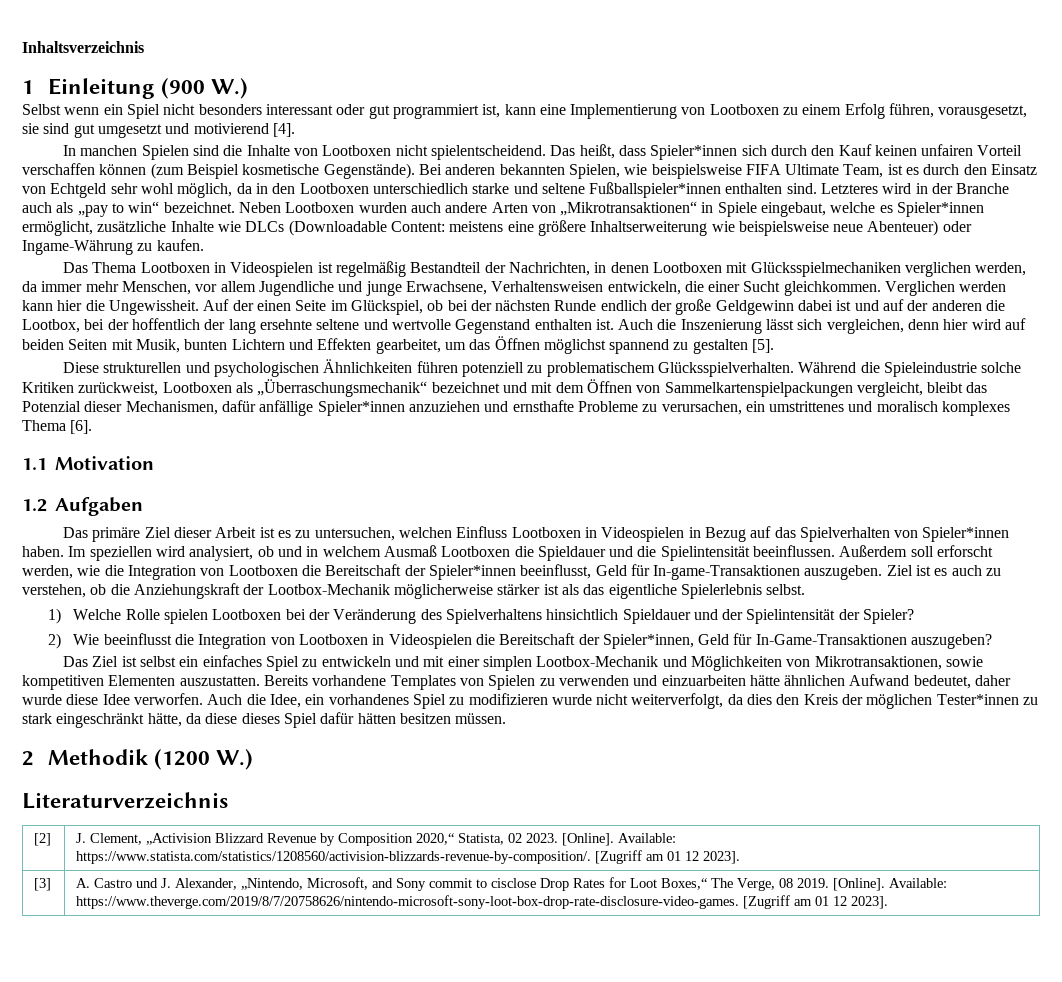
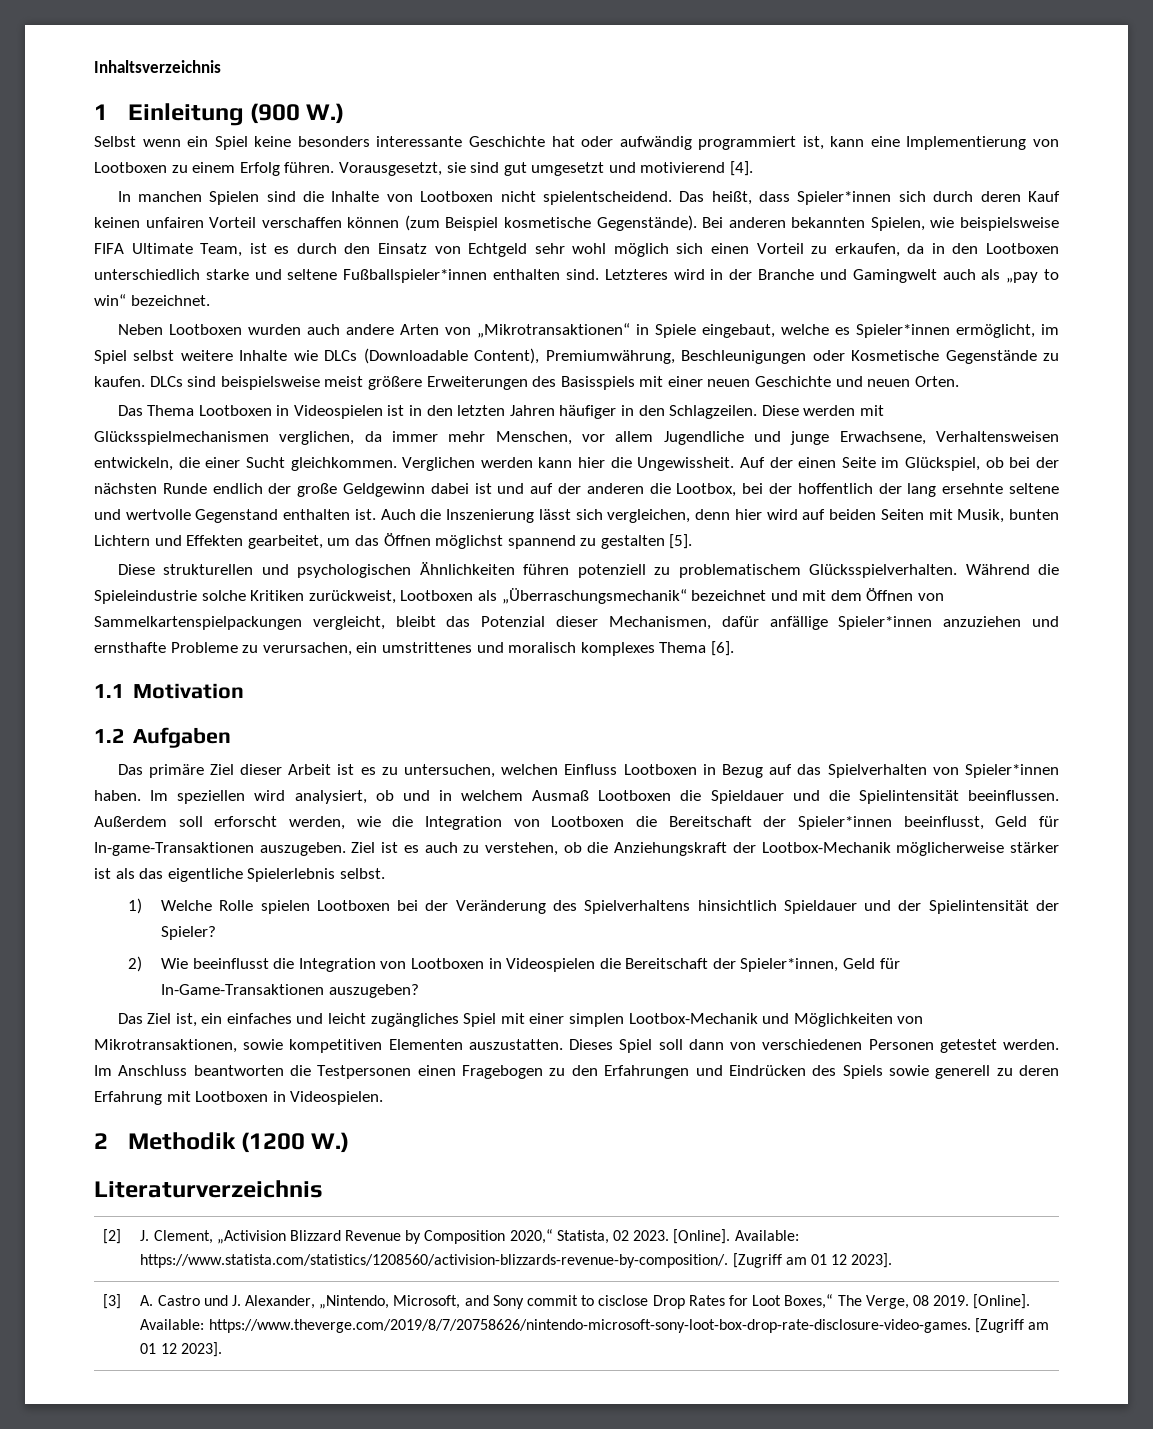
[163,104,390,119] nicht besonders interessant oder gut -> [254,136,692,150] keine besonders interessante Geschichte hat oder aufwändig
[889,103,1028,119] führen, vorausgesetzt, -> [284,162,442,176] führen. Vorausgesetzt,
[811,145,835,156] den -> [980,191,1021,202] deren
[177,183,233,198] möglich, -> [613,243,900,257] möglich sich einen Vorteil zu erkaufen,
(1010, 188) none -> [819,269,937,283] und Gamingwelt
(235, 207) none -> (210, 300) //
[97,220,972,236] [22,239,204,255] zusätzliche Inhalte wie DLCs (Downloadable Content: meistens eine größere Inhaltserweiterung wie beispielsweise neue Abenteuer) oder Ingame-Währung zu kaufen. -> [1041,324,1060,335] [94,348,1059,364] [94,376,959,390] im Spiel selbst weitere Inhalte wie DLCs (Downloadable Content), Premiumwährung, Beschleunigungen oder Kosmetische Gegenstände zu kaufen. DLCs sind beispielsweise meist größere Erweiterungen des Basisspiels mit einer neuen Geschichte und neuen Orten.
[335,261,1027,277] regelmäßig Bestandteil der Nachrichten, in denen Lootboxen mit Glücksspielmechaniken verglichen werden, -> [409,405,884,419] [94,431,355,445] in den letzten Jahren häufiger in den Schlagzeilen. Diese werden mit Glücksspielmechanismen verglichen,
[601,527,701,542] Videospielen in -> (716, 769) none
[121,655,419,671] ist selbst ein einfaches Spiel zu entwickeln und -> [175,1013,497,1027] ist, ein einfaches und leicht zugängliches Spiel
[263,674,1012,690] [22,693,1039,709] [22,712,507,728] Bereits vorhandene Templates von Spielen zu verwenden und einzuarbeiten hätte ähnlichen Aufwand bedeutet, daher wurde diese Idee verworfen. Auch die Idee, ein vorhandenes Spiel zu modifizieren wurde nicht weiterverfolgt, da dies den Kreis der möglichen Tester*innen zu stark eingeschränkt hätte, da diese dieses Spiel dafür hätten besitzen müssen. -> [569,1039,1059,1053] [94,1065,1060,1079] [94,1091,384,1105] Dieses Spiel soll dann von verschiedenen Personen getestet werden. Im Anschluss beantworten die Testpersonen einen Fragebogen zu den Erfahrungen und Eindrücken des Spiels sowie generell zu deren Erfahrung mit Lootboxen in Videospielen.

